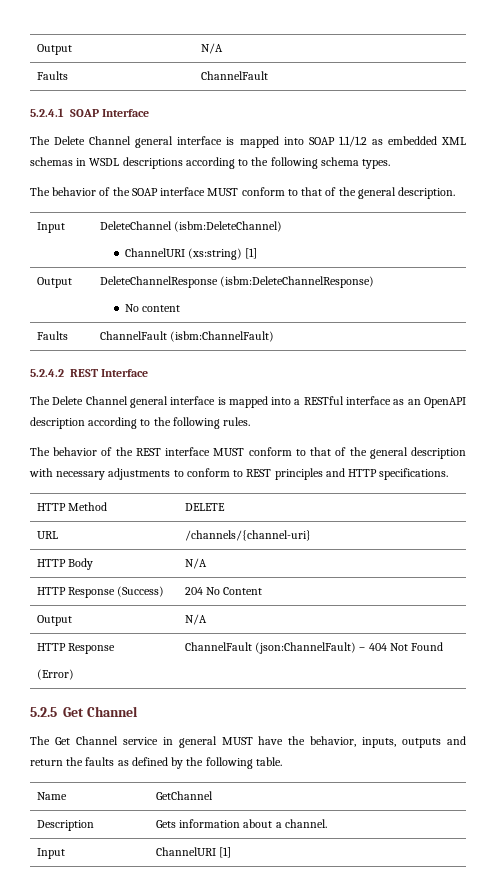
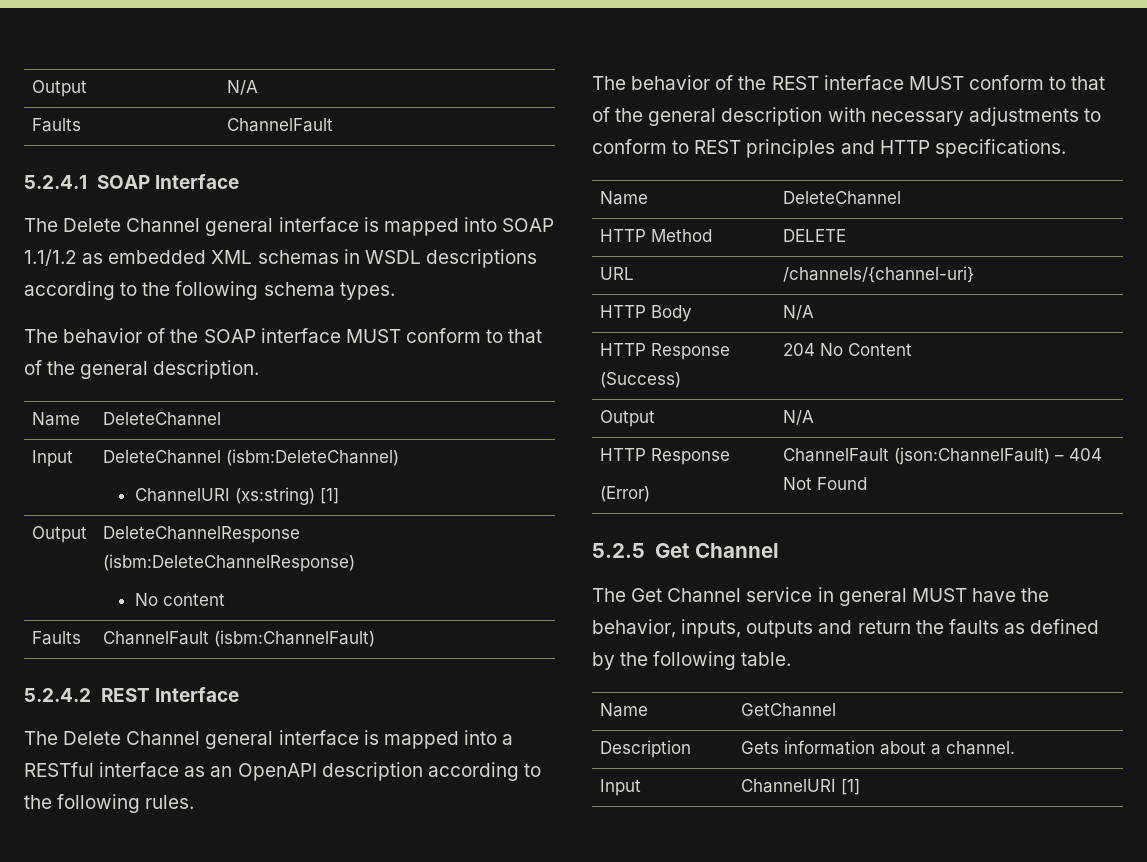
(456, 193) none -> [31,412,80,426] [102,412,221,426] // Name | DeleteChannel
(449, 474) none -> [599,191,648,205] [782,191,901,205] // Name | DeleteChannel

